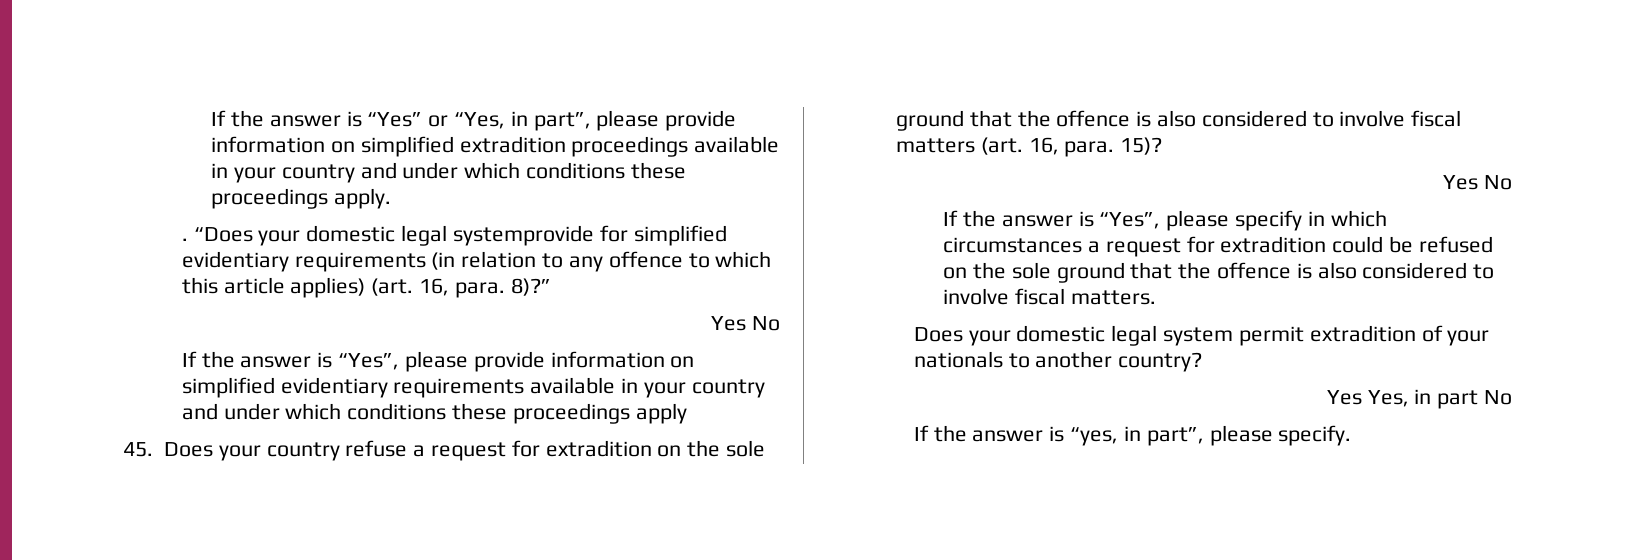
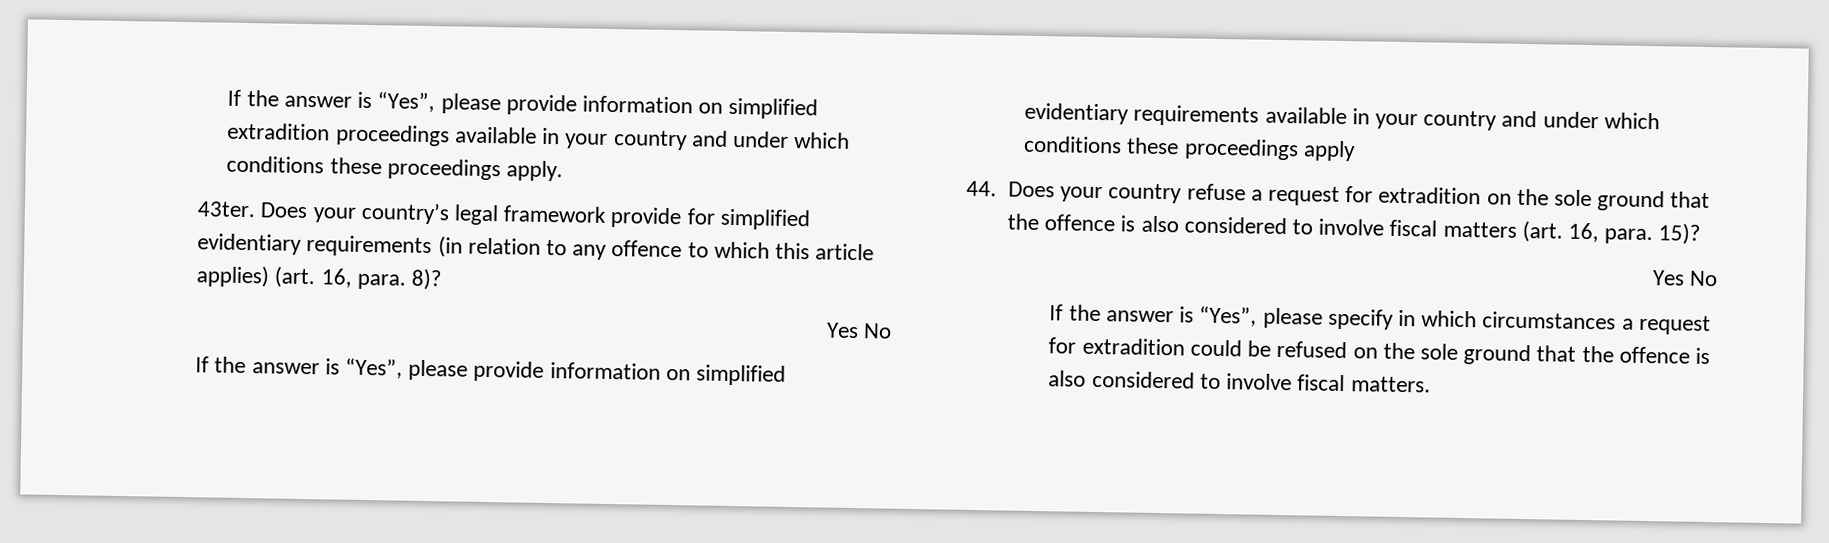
[211,110,591,131] If the answer is “Yes” or “Yes, in part”, -> [227,89,436,113] If the answer is “Yes”,
[181,225,594,246] . “Does your domestic legal systemprovide -> [197,201,683,229] 43ter. Does your country’s legal framework provide
[510,278,551,296] 8)?” -> [410,268,442,291] 8)?
[123,442,154,457] 45. -> [966,180,998,197] 44.
[913,325,1490,346] [913,351,1203,372] [1326,389,1512,409] [913,425,1352,446] // Does your domestic legal system permit extradition of your nationals to another country? // Yes Yes, in part No // If the answer is “yes, in part”, please specify. -> (1431, 384) none

